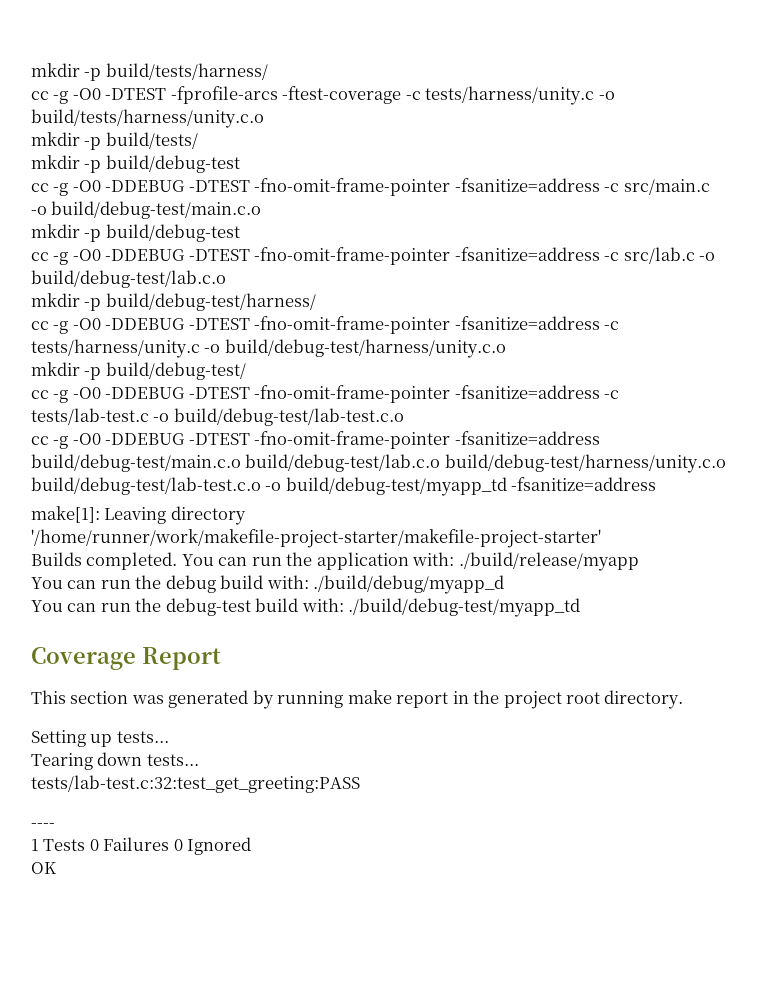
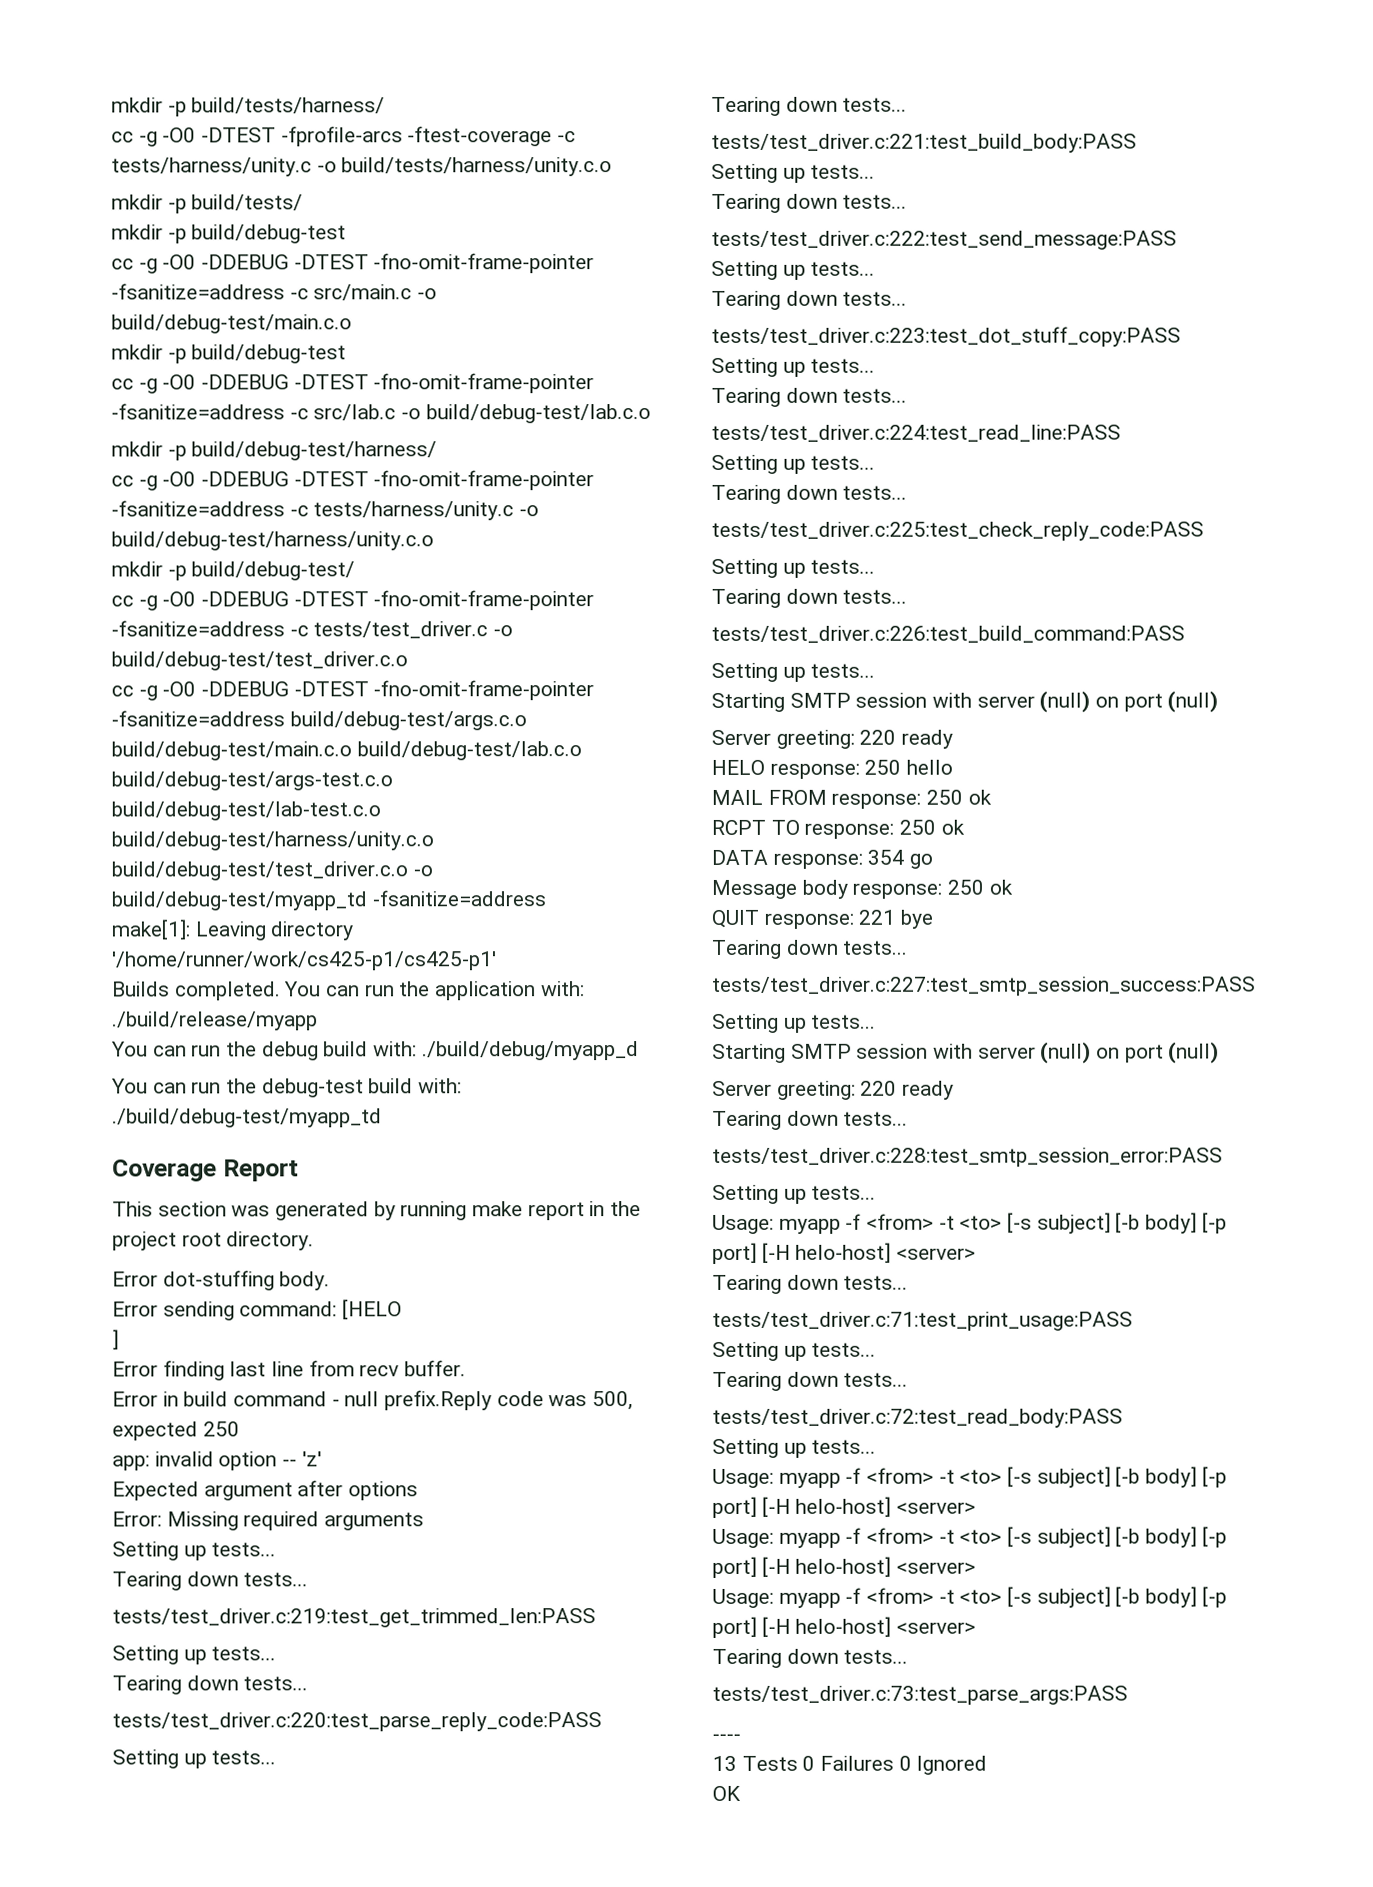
[31,408,404,426] [31,431,600,449] tests/lab-test.c -o build/debug-test/lab-test.c.o // cc -g -O0 -DDEBUG -DTEST -fno-omit-frame-pointer -fsanitize=address -> [313,621,514,639] [111,651,408,671] [111,680,595,701] [111,710,527,731] tests/test_driver.c -o build/debug-test/test_driver.c.o // cc -g -O0 -DDEBUG -DTEST -fno-omit-frame-pointer -fsanitize=address build/debug-test/args.c.o
[444,454,726,473] [31,477,261,495] build/debug-test/harness/unity.c.o build/debug-test/lab-test.c.o -> [111,771,393,791] [111,801,381,821] [111,831,434,851] [111,861,408,881] build/debug-test/args-test.c.o build/debug-test/lab-test.c.o build/debug-test/harness/unity.c.o build/debug-test/test_driver.c.o
[31,529,601,548] '/home/runner/work/makefile-project-starter/makefile-project-starter' -> [112,951,497,971] '/home/runner/work/cs425-p1/cs425-p1'
[31,730,169,747] [31,752,199,770] [31,775,360,793] // Setting up tests... // Tearing down tests... // tests/lab-test.c:32:test_get_greeting:PASS -> [112,1270,331,1291] [112,1299,403,1321] [112,1329,119,1350] [112,1360,467,1381] [112,1390,634,1411] [112,1421,240,1441] [112,1451,322,1471] [112,1480,419,1501] [112,1511,425,1531] [112,1541,277,1561] [112,1571,309,1591] [112,1608,596,1628] [112,1645,277,1665] [112,1675,309,1695] [112,1712,602,1732] [112,1749,277,1769] [711,96,908,116] [711,133,1137,153] [711,163,876,183] [711,193,908,213] [711,230,1177,250] [711,260,876,280] [711,290,908,310] [711,326,1181,347] [711,357,876,377] [711,387,908,407] [711,424,1121,442] [711,454,876,474] [711,484,908,504] [711,521,1204,541] [711,558,876,578] [711,588,908,608] [711,625,1185,643] [711,662,876,682] [711,690,1219,713] [711,729,954,749] [711,759,954,779] [711,789,992,809] [711,819,965,839] [711,849,934,869] [711,879,1013,899] [711,909,934,929] [711,939,909,959] [712,976,1256,996] [712,1013,877,1033] [712,1041,1220,1064] [712,1080,955,1100] [712,1110,909,1130] [712,1147,1223,1167] [712,1184,877,1204] [712,1212,1227,1234] [712,1242,977,1264] [712,1274,909,1294] [712,1311,1133,1331] [712,1341,877,1361] [712,1371,909,1391] [712,1408,1123,1428] [712,1438,877,1458] [712,1466,1227,1488] [712,1496,977,1518] [712,1526,1227,1548] [712,1556,977,1578] [712,1586,1227,1608] [712,1616,977,1638] [712,1648,909,1668] [712,1685,1128,1705] // Error dot-stuffing body. // Error sending command: [HELO // ] // Error finding last line from recv buffer. // Error in build command - null prefix.Reply code was 500, expected 250 // app: invalid option -- 'z' // Expected argument after options // Error: Missing required arguments // Setting up tests... // Tearing down tests... // tests/test_driver.c:219:test_get_trimmed_len:PASS // Setting up tests... // Tearing down tests... // tests/test_driver.c:220:test_parse_reply_code:PASS // Setting up tests... // Tearing down tests... // tests/test_driver.c:221:test_build_body:PASS // Setting up tests... // Tearing down tests... // tests/test_driver.c:222:test_send_message:PASS // Setting up tests... // Tearing down tests... // tests/test_driver.c:223:test_dot_stuff_copy:PASS // Setting up tests... // Tearing down tests... // tests/test_driver.c:224:test_read_line:PASS // Setting up tests... // Tearing down tests... // tests/test_driver.c:225:test_check_reply_code:PASS // Setting up tests... // Tearing down tests... // tests/test_driver.c:226:test_build_command:PASS // Setting up tests... // Starting SMTP session with server (null) on port (null) // Server greeting: 220 ready // HELO response: 250 hello // MAIL FROM response: 250 ok // RCPT TO response: 250 ok // DATA response: 354 go // Message body response: 250 ok // QUIT response: 221 bye // Tearing down tests... // tests/test_driver.c:227:test_smtp_session_success:PASS // Setting up tests... // Starting SMTP session with server (null) on port (null) // Server greeting: 220 ready // Tearing down tests... // tests/test_driver.c:228:test_smtp_session_error:PASS // Setting up tests... // Usage: myapp -f <from> -t <to> [-s subject] [-b body] [-p port] [-H helo-host] <server> // Tearing down tests... // tests/test_driver.c:71:test_print_usage:PASS // Setting up tests... // Tearing down tests... // tests/test_driver.c:72:test_read_body:PASS // Setting up tests... // Usage: myapp -f <from> -t <to> [-s subject] [-b body] [-p port] [-H helo-host] <server> // Usage: myapp -f <from> -t <to> [-s subject] [-b body] [-p port] [-H helo-host] <server> // Usage: myapp -f <from> -t <to> [-s subject] [-b body] [-p port] [-H helo-host] <server> // Tearing down tests... // tests/test_driver.c:73:test_parse_args:PASS
[31,839,39,851] 1 -> [712,1755,737,1771] 13

